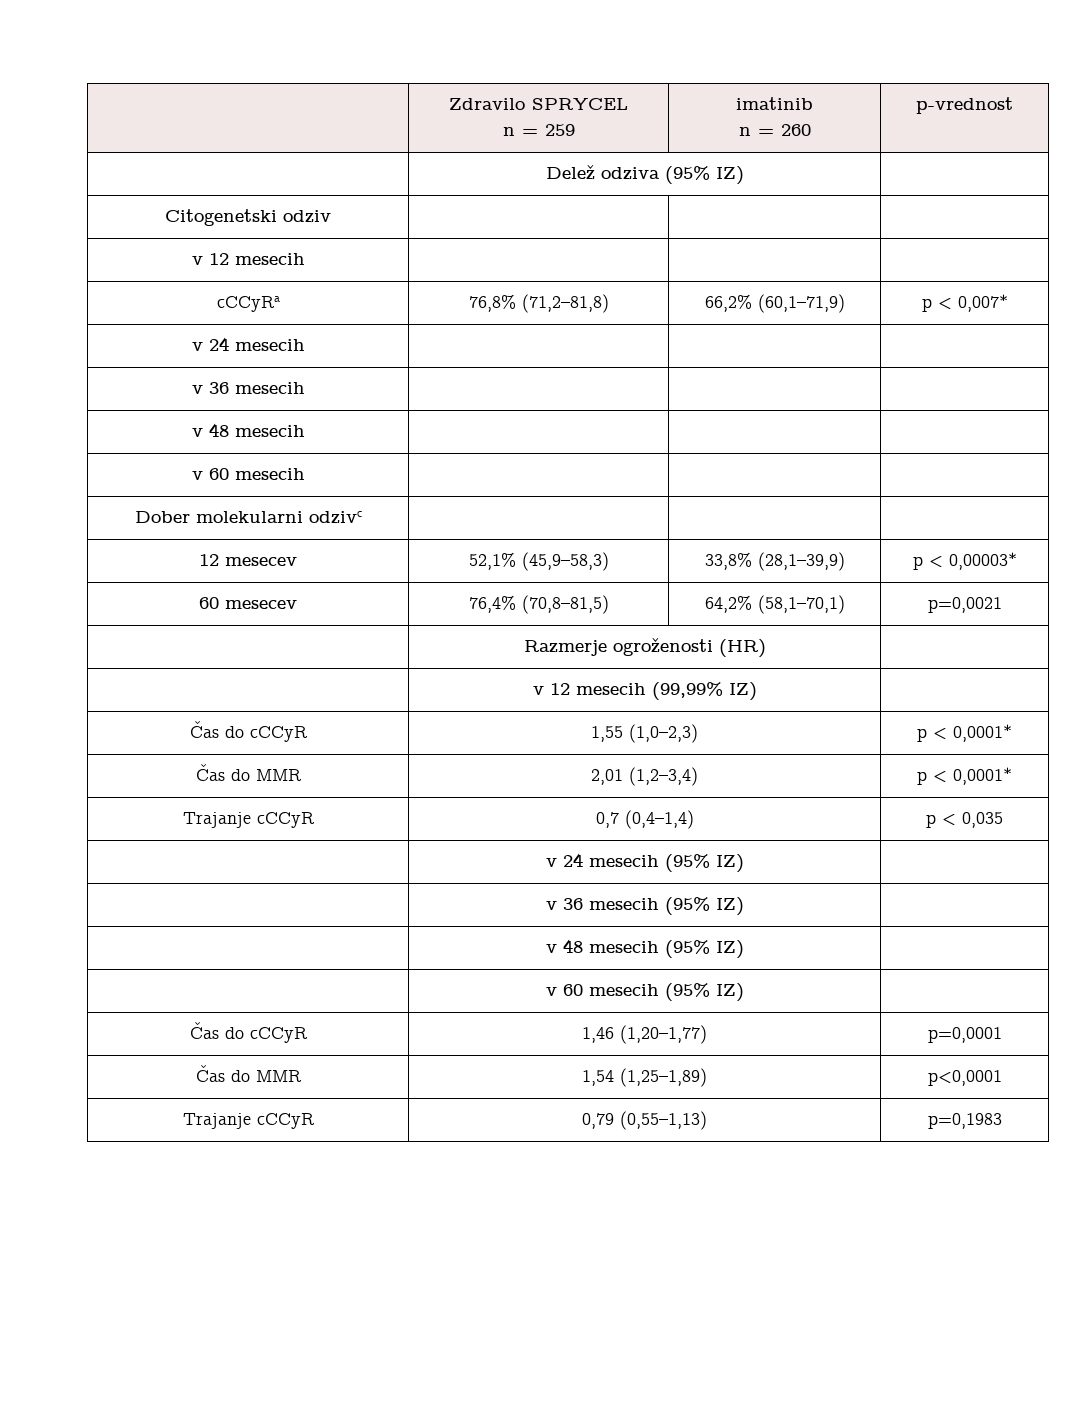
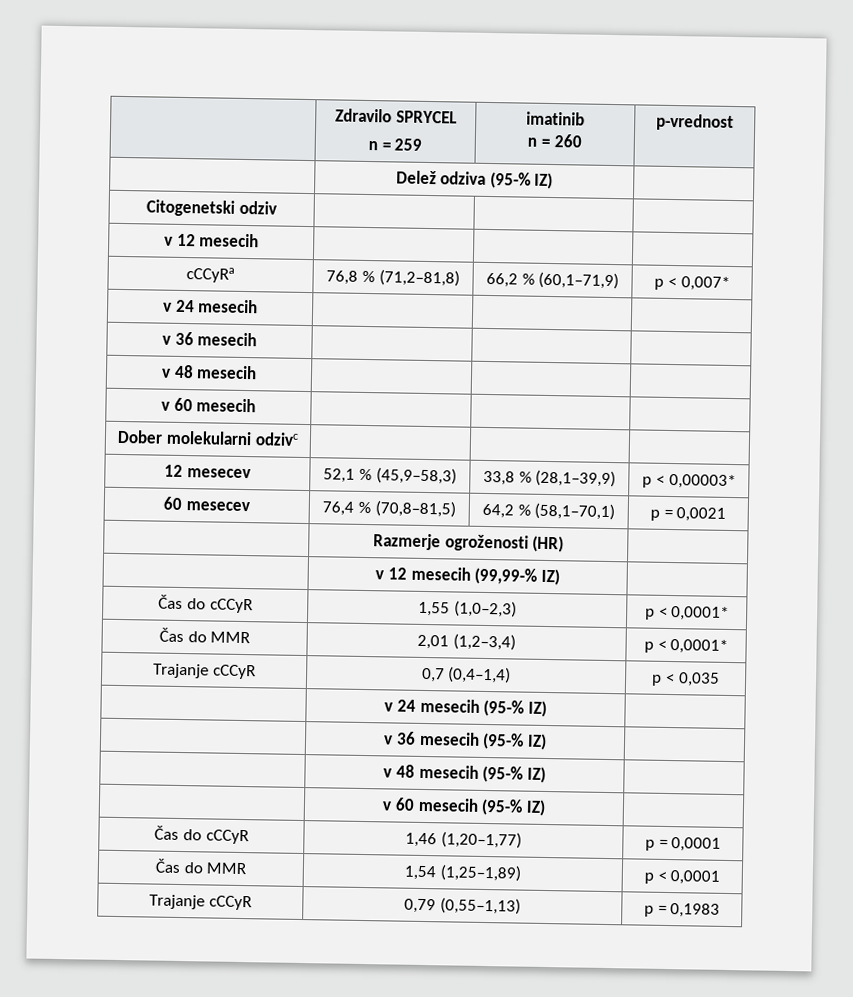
[664,166,710,184] (95% -> [489,171,531,189] (95-%
[468,294,516,312] 76,8% -> [326,270,375,285] 76,8 %
[704,294,752,312] 66,2% -> [485,272,535,288] 66,2 %
[468,552,516,570] 52,1% -> [323,468,372,483] 52,1 %
[704,552,752,570] 33,8% -> [482,470,532,486] 33,8 %
[468,595,516,613] 76,4% -> [322,501,371,516] 76,4 %
[704,595,752,613] 64,2% -> [481,503,531,519] 64,2 %
[927,597,1002,613] p=0,0021 -> [649,507,727,522] p = 0,0021
[651,682,723,700] (99,99% -> [474,567,538,585] (99,99-%
[664,854,710,872] (95% -> [483,699,525,717] (95-%
[664,897,710,915] (95% -> [482,732,525,750] (95-%
[664,940,710,958] (95% -> [482,765,524,783] (95-%
[664,983,710,1001] (95% -> [481,798,524,816] (95-%
[927,1027,1002,1043] p=0,0001 -> [644,837,722,852] p = 0,0001
[927,1070,1002,1086] p<0,0001 -> [643,870,721,885] p < 0,0001
[927,1113,1002,1129] p=0,1983 -> [643,903,721,918] p = 0,1983

